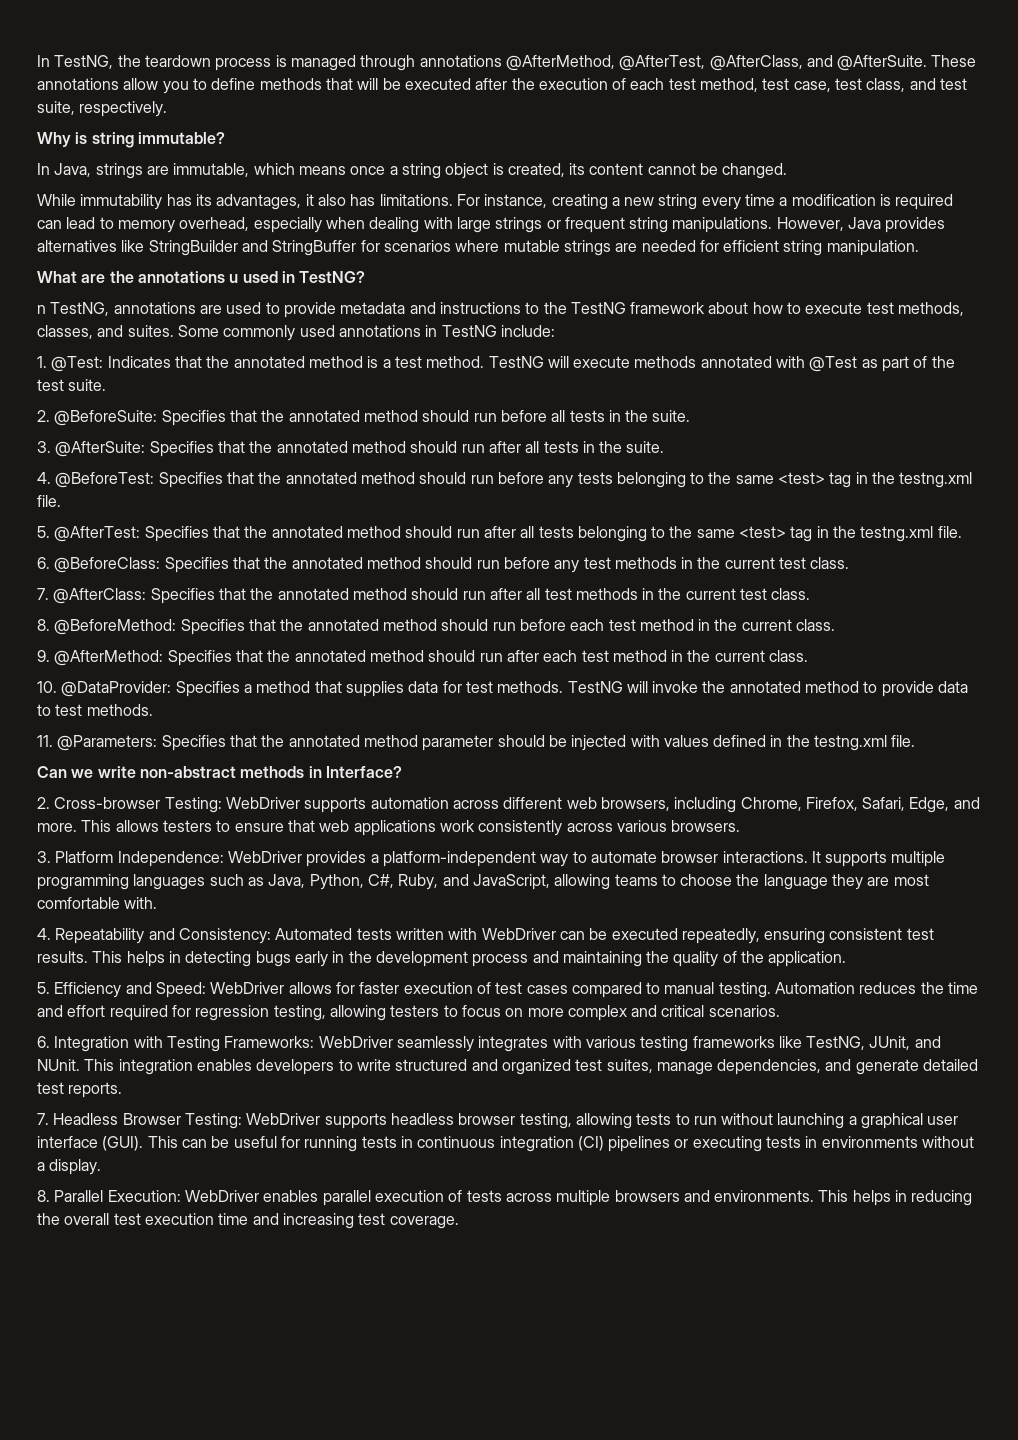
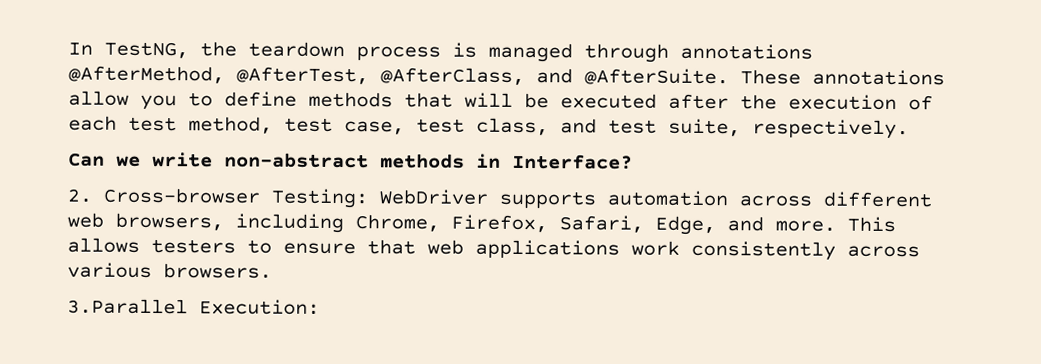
[37,132,225,148] [37,163,788,179] [37,194,954,210] [37,217,946,233] [37,240,919,256] [37,271,366,283] [37,302,965,318] [37,325,555,341] [37,356,955,372] [37,379,107,391] [37,410,691,426] [37,441,665,457] [37,472,973,488] [37,495,61,507] [37,526,962,542] [37,557,850,573] [37,588,811,604] [37,619,836,635] [37,650,809,666] [37,681,969,697] [37,704,153,716] [37,735,916,751] // Why is string immutable? // In Java, strings are immutable, which means once a string object is created, its content cannot be changed. // While immutability has its advantages, it also has limitations. For instance, creating a new string every time a modification is required can lead to memory overhead, especially when dealing with large strings or frequent string manipulations. However, Java provides alternatives like StringBuilder and StringBuffer for scenarios where mutable strings are needed for efficient string manipulation. // What are the annotations u used in TestNG? // n TestNG, annotations are used to provide metadata and instructions to the TestNG framework about how to execute test methods, classes, and suites. Some commonly used annotations in TestNG include: // 1. @Test: Indicates that the annotated method is a test method. TestNG will execute methods annotated with @Test as part of the test suite. // 2. @BeforeSuite: Specifies that the annotated method should run before all tests in the suite. // 3. @AfterSuite: Specifies that the annotated method should run after all tests in the suite. // 4. @BeforeTest: Specifies that the annotated method should run before any tests belonging to the same <test> tag in the testng.xml file. // 5. @AfterTest: Specifies that the annotated method should run after all tests belonging to the same <test> tag in the testng.xml file. // 6. @BeforeClass: Specifies that the annotated method should run before any test methods in the current test class. // 7. @AfterClass: Specifies that the annotated method should run after all test methods in the current test class. // 8. @BeforeMethod: Specifies that the annotated method should run before each test method in the current class. // 9. @AfterMethod: Specifies that the annotated method should run after each test method in the current class. // 10. @DataProvider: Specifies a method that supplies data for test methods. TestNG will invoke the annotated method to provide data to test methods. // 11. @Parameters: Specifies that the annotated method parameter should be injected with values defined in the testng.xml file. -> (909, 129) none
[37,851,946,867] [37,874,929,890] [37,897,158,909] [37,928,934,944] [37,951,847,967] [37,982,979,998] [37,1005,780,1021] [37,1036,941,1052] [37,1059,979,1075] [37,1082,123,1098] [37,1113,959,1129] [37,1136,975,1152] [37,1159,102,1175] [37,1190,973,1206] [37,1213,459,1229] 3. Platform Independence: WebDriver provides a platform-independent way to automate browser interactions. It supports multiple programming languages such as Java, Python, C#, Ruby, and JavaScript, allowing teams to choose the language they are most comfortable with. // 4. Repeatability and Consistency: Automated tests written with WebDriver can be executed repeatedly, ensuring consistent test results. This helps in detecting bugs early in the development process and maintaining the quality of the application. // 5. Efficiency and Speed: WebDriver allows for faster execution of test cases compared to manual testing. Automation reduces the time and effort required for regression testing, allowing testers to focus on more complex and critical scenarios. // 6. Integration with Testing Frameworks: WebDriver seamlessly integrates with various testing frameworks like TestNG, JUnit, and NUnit. This integration enables developers to write structured and organized test suites, manage dependencies, and generate detailed test reports. // 7. Headless Browser Testing: WebDriver supports headless browser testing, allowing tests to run without launching a graphical user interface (GUI). This can be useful for running tests in continuous integration (CI) pipelines or executing tests in environments without a display. // 8. Parallel Execution: WebDriver enables parallel execution of tests across multiple browsers and environments. This helps in reducing the overall test execution time and increasing test coverage. -> [67,298,320,315] 3.Parallel Execution:

